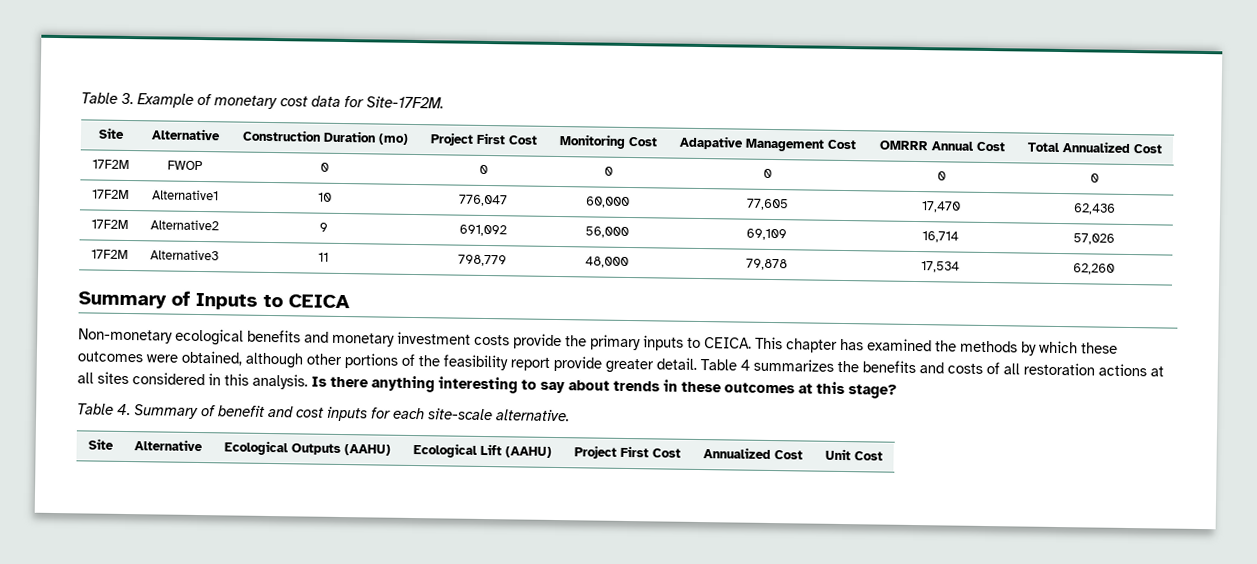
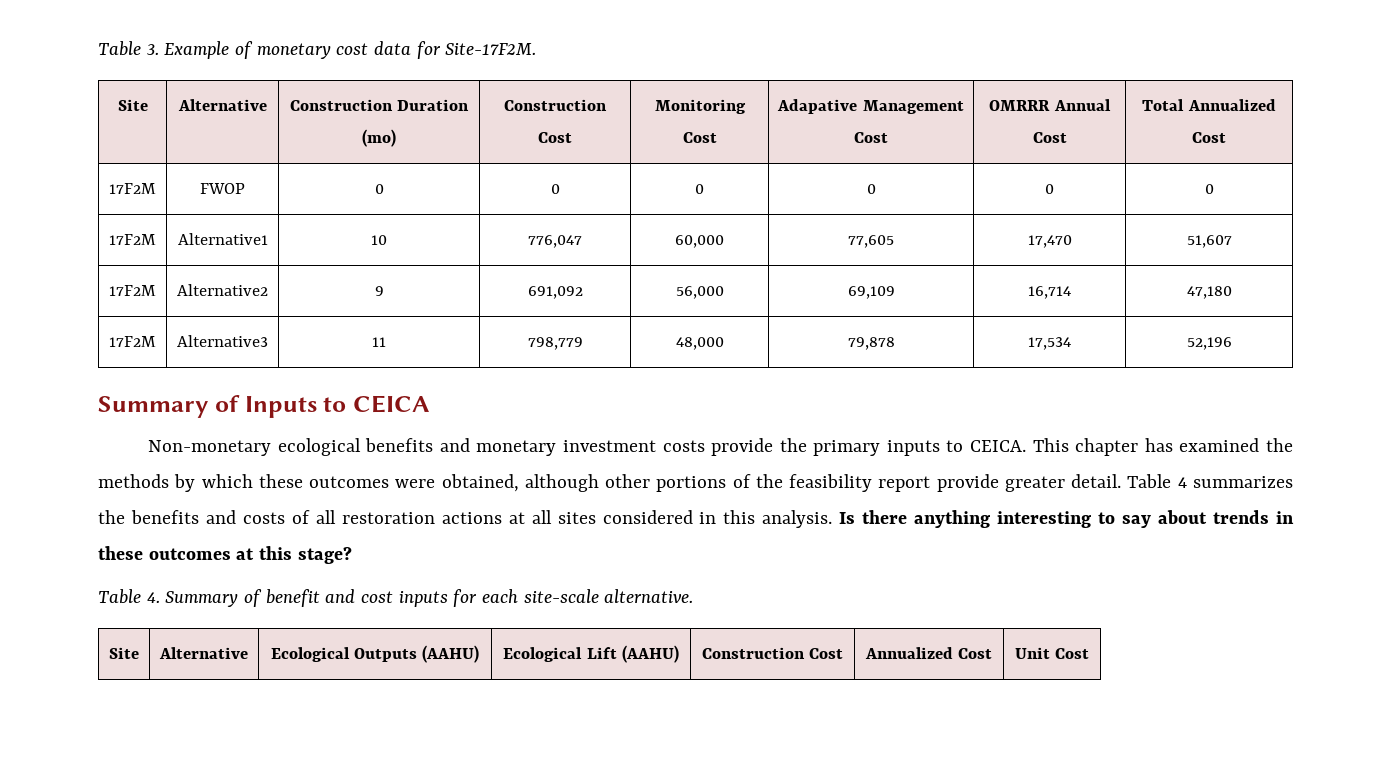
[430,132,506,146] Project First -> [504,99,607,111] Construction
[1072,203,1116,215] 62,436 -> [1186,235,1232,248] 51,607
[1072,233,1115,245] 57,026 -> [1186,286,1232,299] 47,180
[1072,263,1115,275] 62,260 -> [1186,337,1232,350] 52,196
[574,445,649,459] Project First -> [701,647,805,659] Construction

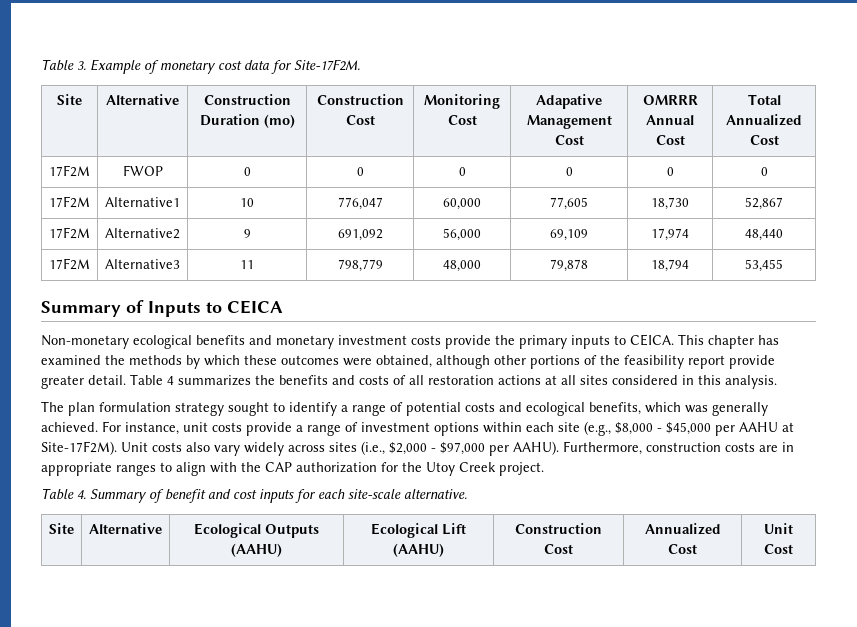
[1027,235,1072,248] [1186,235,1232,248] 17,470 | 51,607 -> [651,197,689,210] [745,197,783,210] 18,730 | 52,867
[1028,286,1071,299] [1186,286,1232,299] 16,714 | 47,180 -> [651,228,689,241] [745,229,783,241] 17,974 | 48,440
[1028,337,1071,350] [1186,337,1232,350] 17,534 | 52,196 -> [651,259,689,272] [745,259,783,272] 18,794 | 53,455
[839,510,1294,528] [98,546,352,564] Is there anything interesting to say about trends in these outcomes at this stage? -> [41,401,768,416] [41,421,794,436] [41,441,794,456] [41,462,544,476] // The plan formulation strategy sought to identify a range of potential costs and ecological benefits, which was generally achieved. For instance, unit costs provide a range of investment options within each site (e.g., $8,000 - $45,000 per AAHU at Site-17F2M). Unit costs also vary widely across sites (i.e., $2,000 - $97,000 per AAHU). Furthermore, construction costs are in appropriate ranges to align with the CAP authorization for the Utoy Creek project.

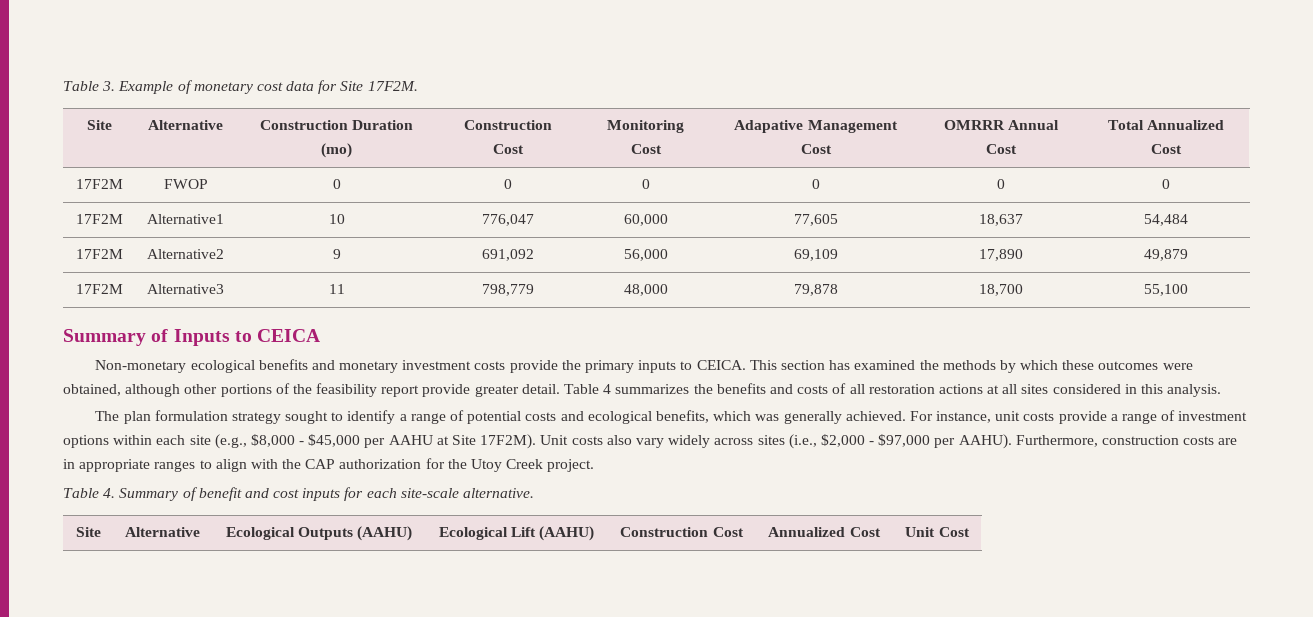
[294,59,360,71] Site-17F2M. -> [340,81,418,91] Site 17F2M.
[651,197,689,210] [745,197,783,210] 18,730 | 52,867 -> [979,214,1023,226] [1144,214,1188,226] 18,637 | 54,484
[651,228,689,241] [745,229,783,241] 17,974 | 48,440 -> [979,249,1023,261] [1144,249,1188,261] 17,890 | 49,879
[651,259,689,272] [745,259,783,272] 18,794 | 53,455 -> [979,284,1023,296] [1144,284,1188,296] 18,700 | 55,100
[708,335,754,349] chapter -> [780,360,825,370] section
[41,441,117,455] Site-17F2M). -> [452,434,537,449] Site 17F2M).

